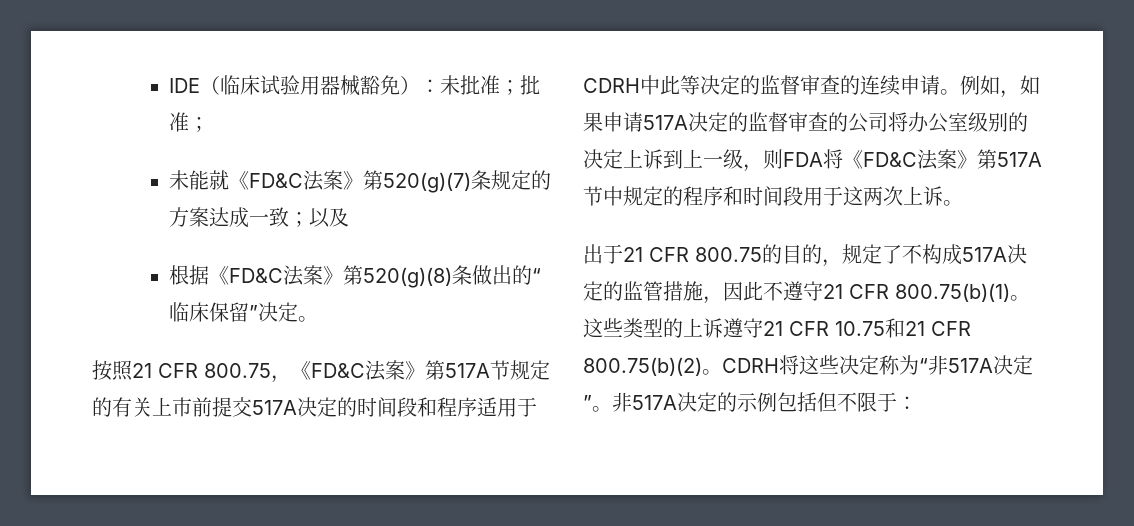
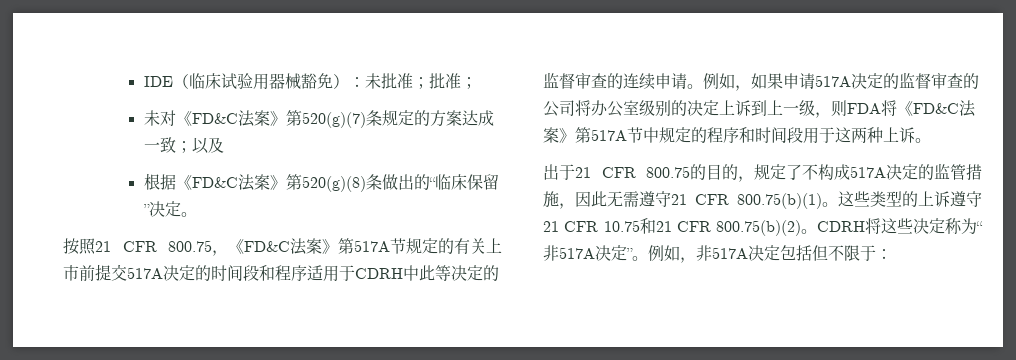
[188,170,229,190] 能就 -> [159,110,176,126] 对
[883,186,903,206] 次 -> [867,127,883,143] 种
[763,281,783,301] 不 -> [607,191,639,207] 无需
[612,392,777,412] 非517A决定的示例 -> [648,245,780,263] 例如，非517A决定

